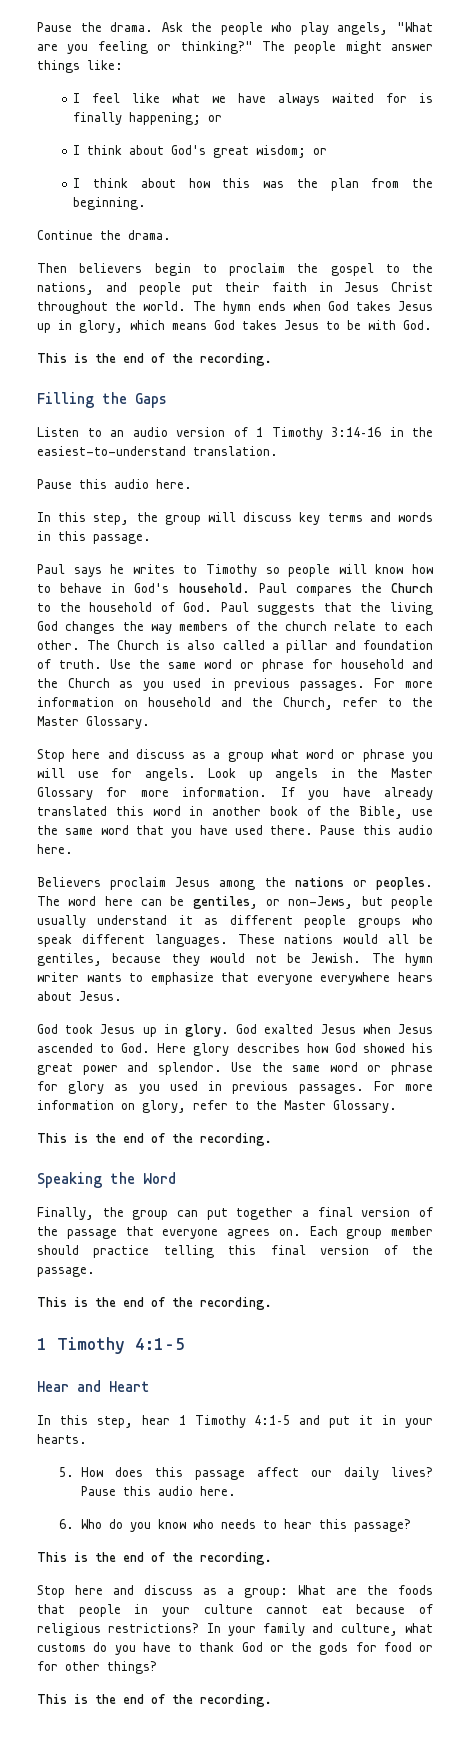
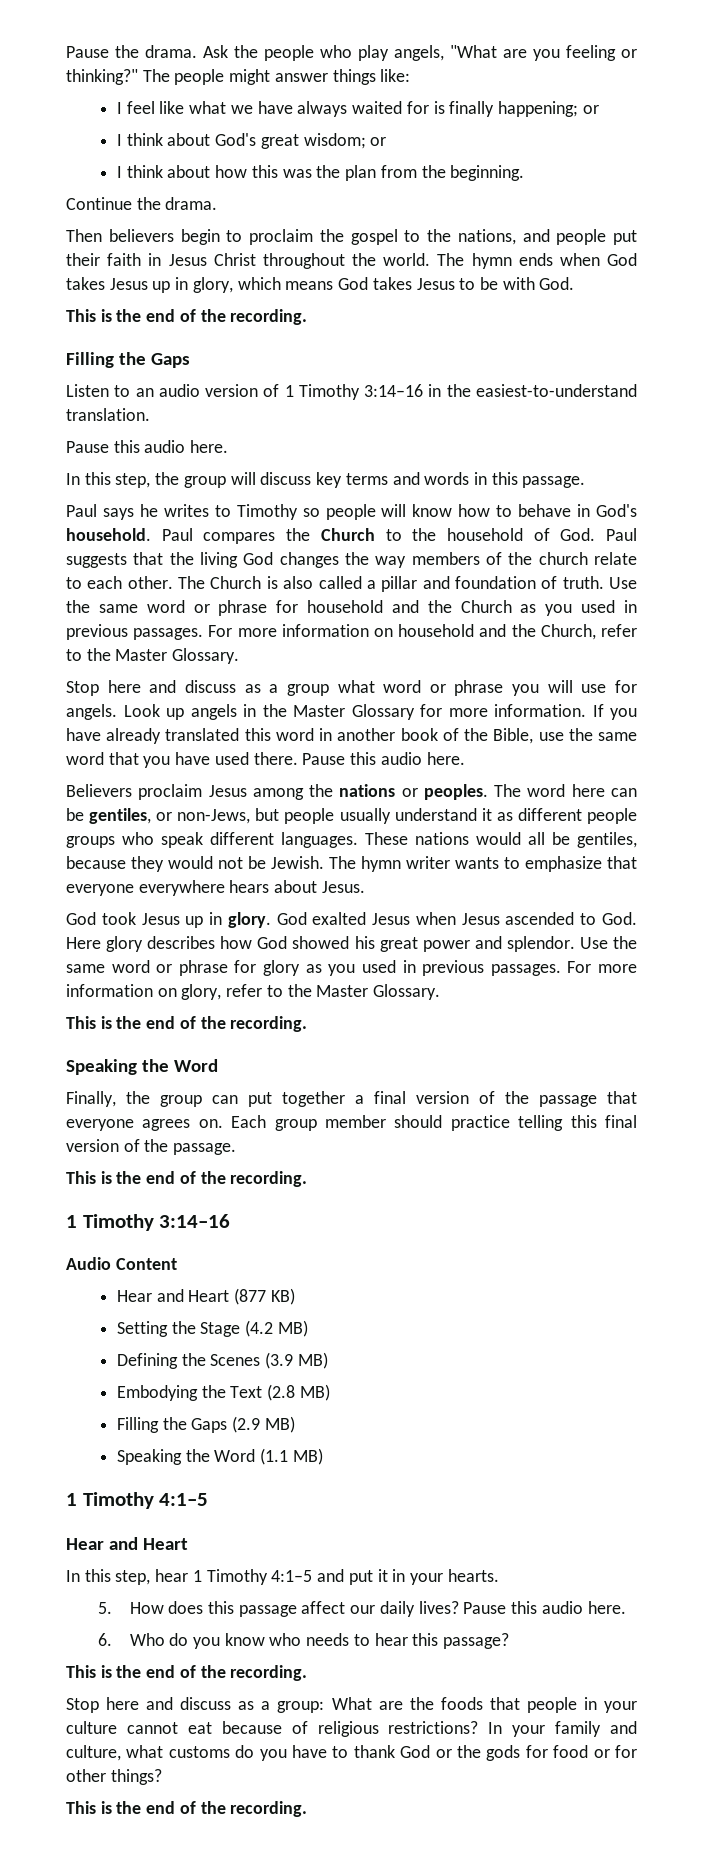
(272, 1303) none -> [66,1214,231,1231] [66,1257,177,1270] [117,1288,295,1305] [117,1320,308,1337] [117,1352,328,1369] [117,1384,330,1401] [117,1416,295,1433] [117,1448,323,1465] // 1 Timothy 3:14–16 // Audio Content // Hear and Heart (877 KB) // Setting the Stage (4.2 MB) // Defining the Scenes (3.9 MB) // Embodying the Text (2.8 MB) // Filling the Gaps (2.9 MB) // Speaking the Word (1.1 MB)

